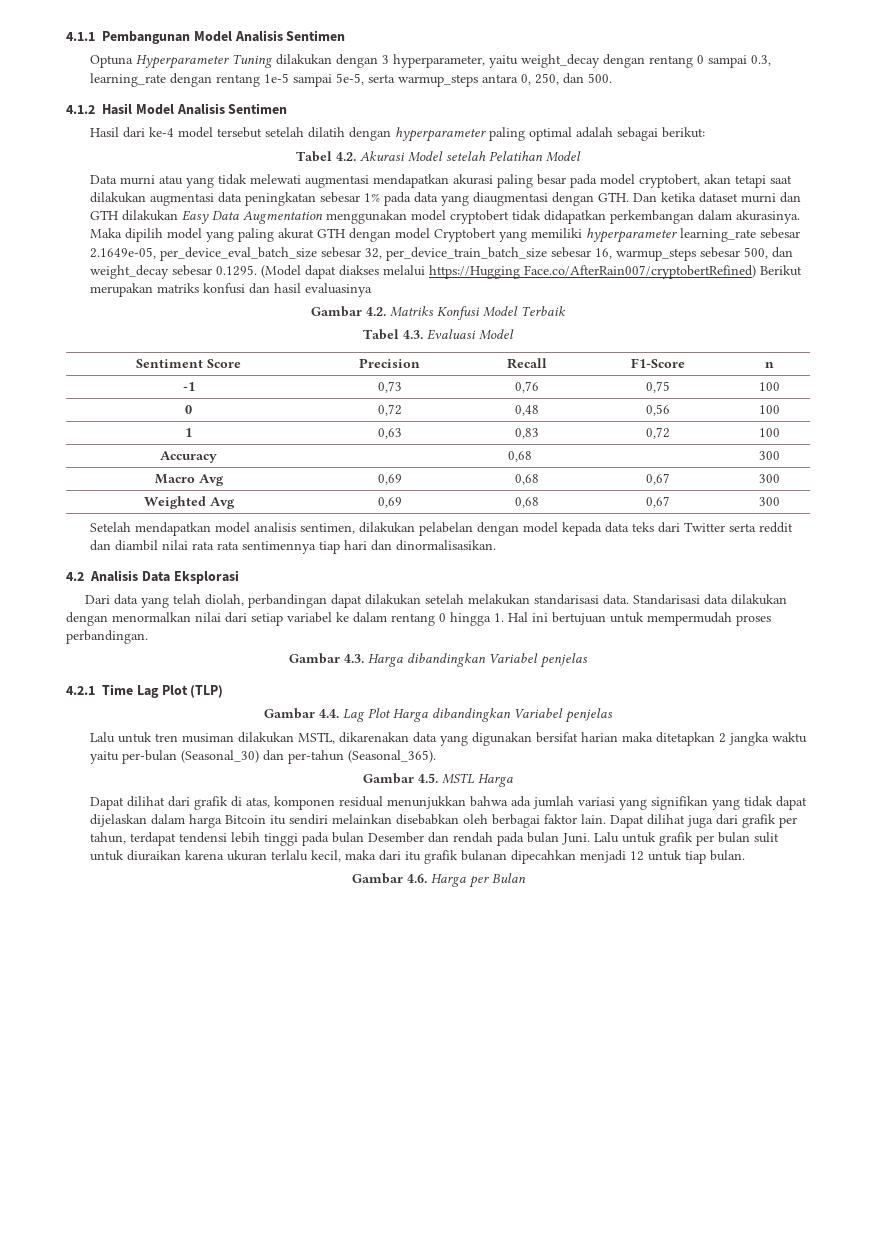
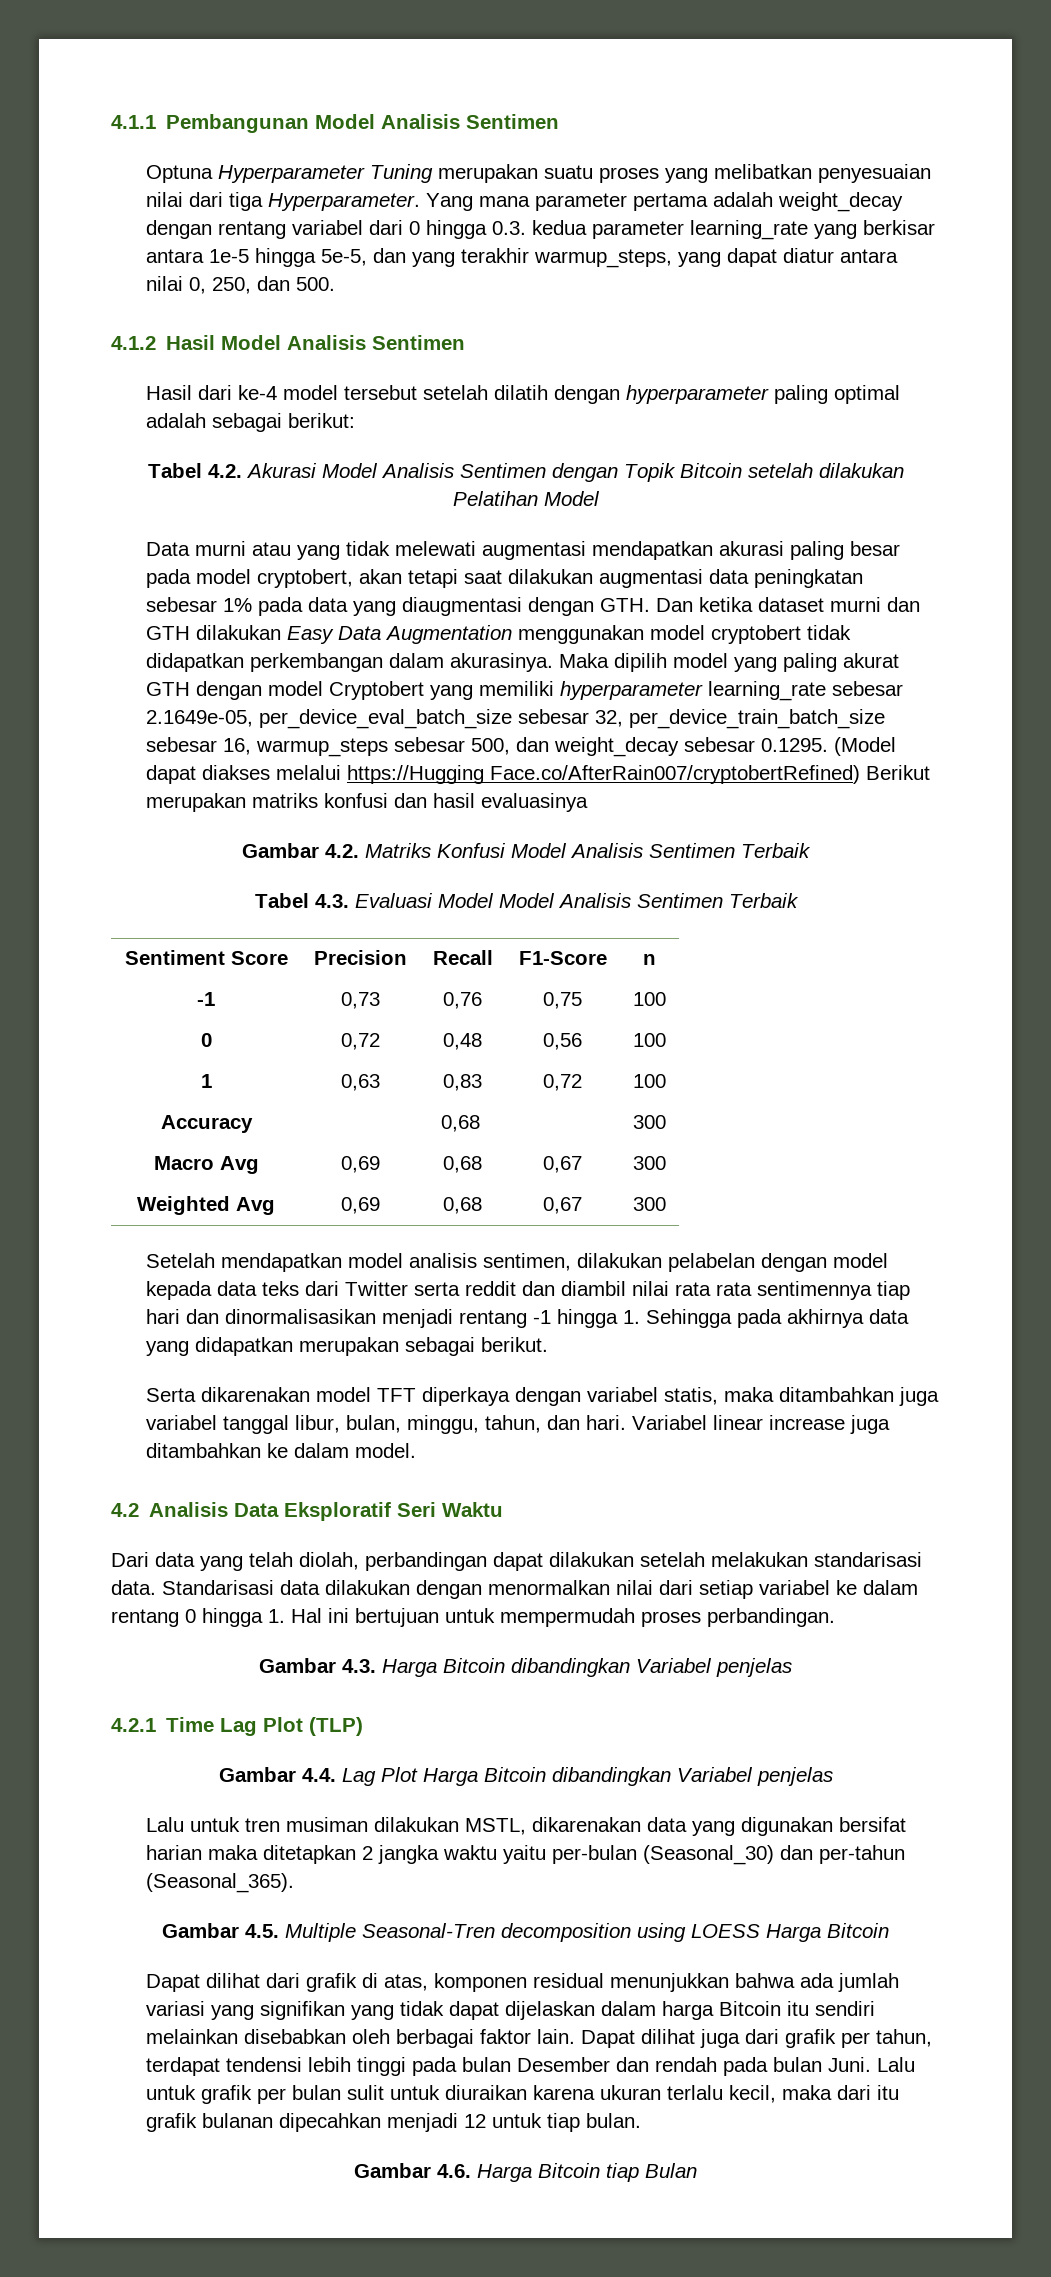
[276,54,772,68] [90,73,519,87] dilakukan dengan 3 hyperparameter, yaitu weight_decay dengan rentang 0 sampai 0.3, learning_rate dengan rentang 1e-5 sampai 5e-5, serta warmup_steps antara -> [438,164,932,183] [146,192,904,212] [146,220,936,240] [146,248,899,268] [146,276,184,291] merupakan suatu proses yang melibatkan penyesuaian nilai dari tiga Hyperparameter. Yang mana parameter pertama adalah weight_decay dengan rentang variabel dari 0 hingga 0.3. kedua parameter learning_rate yang berkisar antara 1e-5 hingga 5e-5, dan yang terakhir warmup_steps, yang dapat diatur antara nilai
[446,151,486,161] setelah -> [380,463,904,482] Analisis Sentimen dengan Topik Bitcoin setelah dilakukan
(518, 311) none -> [570,843,735,858] Analisis Sentimen
(514, 334) none -> [498,893,799,908] Model Analisis Sentimen Terbaik
[396,540,497,551] dinormalisasikan. -> [225,1309,910,1328] [146,1337,549,1356] [146,1387,940,1406] [146,1415,891,1434] [146,1443,417,1458] dinormalisasikan menjadi rentang -1 hingga 1. Sehingga pada akhirnya data yang didapatkan merupakan sebagai berikut. // Serta dikarenakan model TFT diperkaya dengan variabel statis, maka ditambahkan juga variabel tanggal libur, bulan, minggu, tahun, dan hari. Variabel linear increase juga ditambahkan ke dalam model.
[173,570,239,584] Eksplorasi -> [284,1502,504,1521] Eksploratif Seri Waktu
(403, 660) none -> [443,1658,505,1673] Bitcoin
(428, 715) none -> [483,1767,546,1782] Bitcoin
[442,773,513,787] MSTL Harga -> [285,1923,889,1942] Multiple Seasonal-Tren decomposition using LOESS Harga Bitcoin
[468,876,489,888] per -> [538,2163,639,2182] Bitcoin tiap

